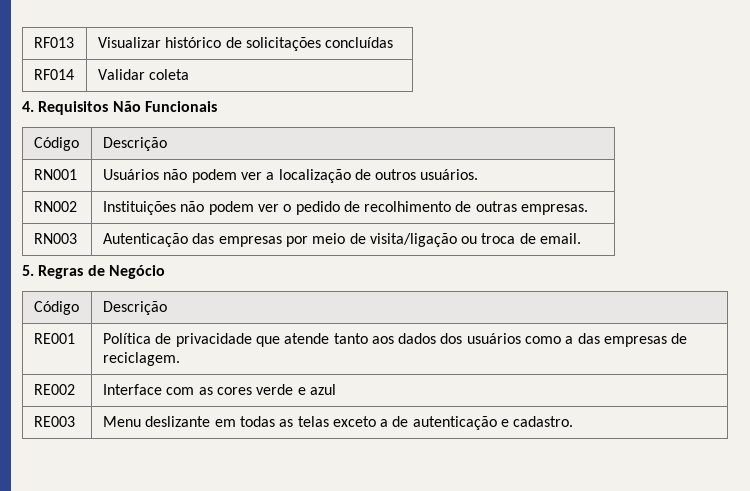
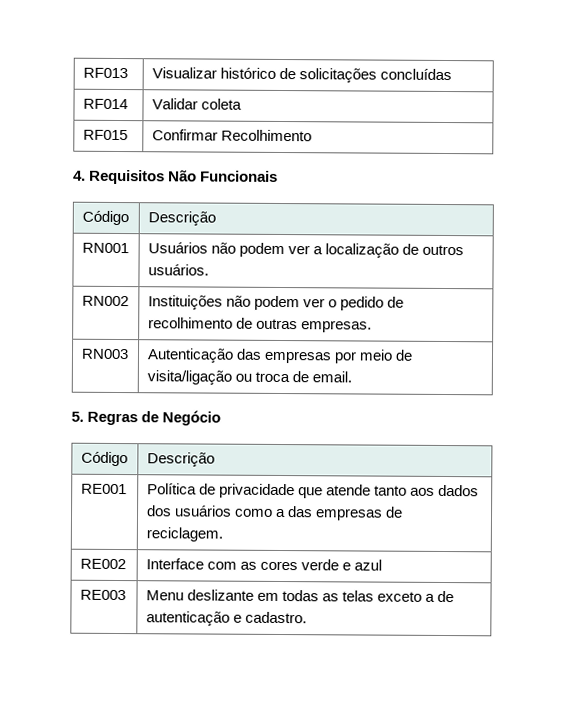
(190, 74) none -> [82,129,128,141] [151,129,312,142] // RF015 | Confirmar Recolhimento

